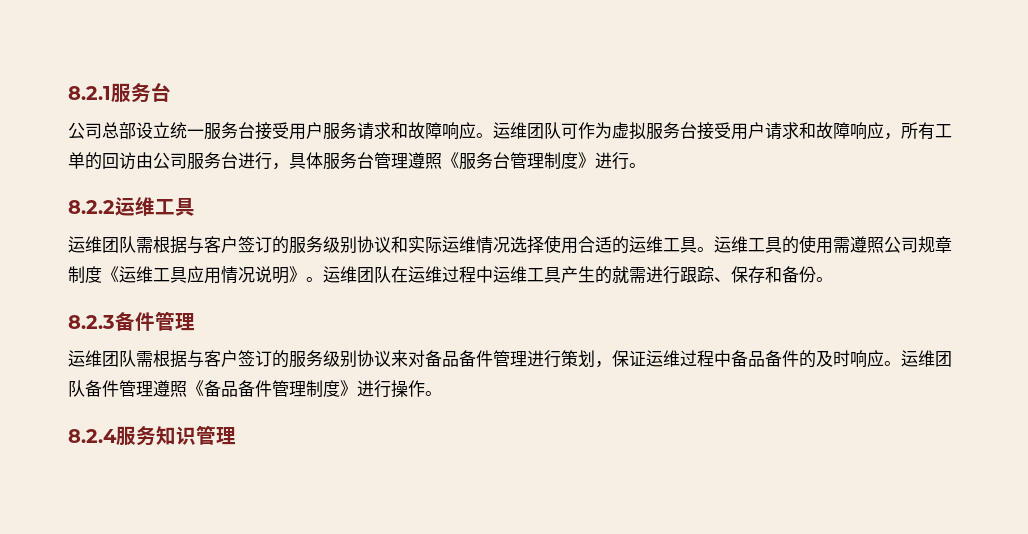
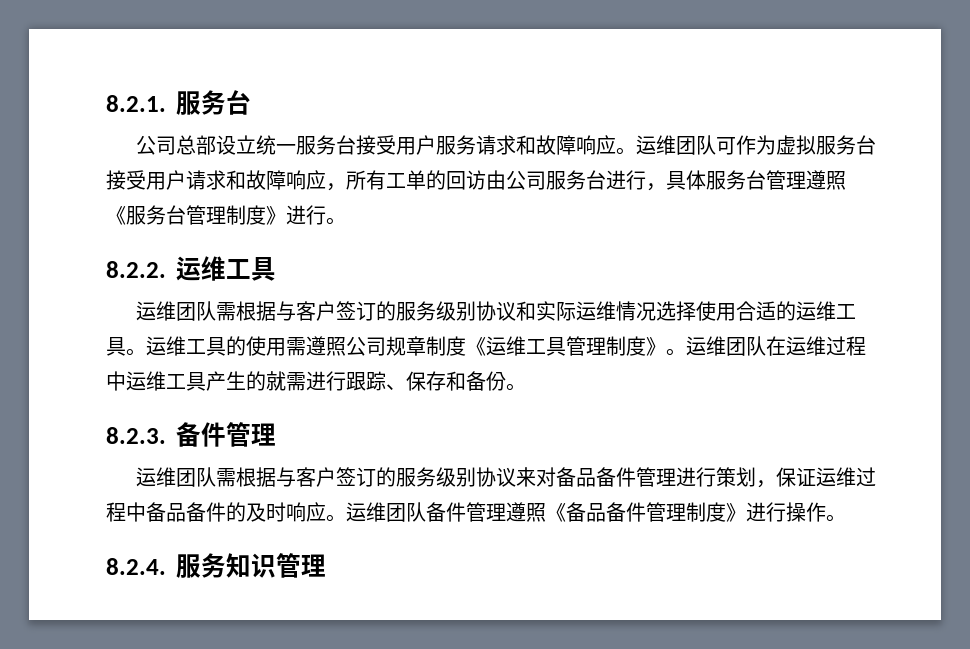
[68,86,111,100] 8.2.1 -> [106,95,166,112] 8.2.1.
[68,200,115,214] 8.2.2 -> [106,261,166,278] 8.2.2.
[187,266,289,284] 应用情况说明 -> [566,336,646,356] 管理制度
[68,315,115,329] 8.2.3 -> [106,427,166,444] 8.2.3.
[68,429,117,443] 8.2.4 -> [106,558,166,575] 8.2.4.

